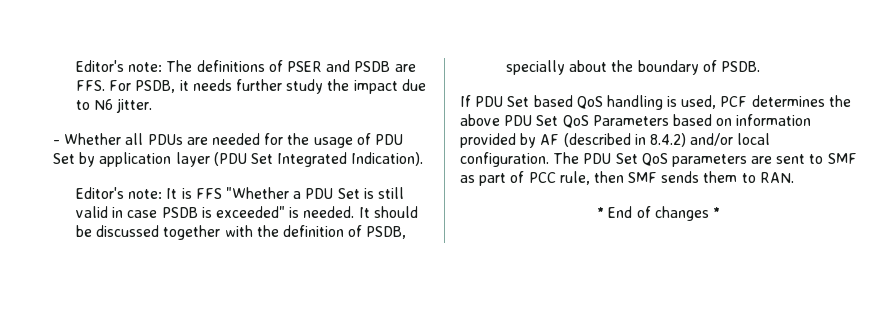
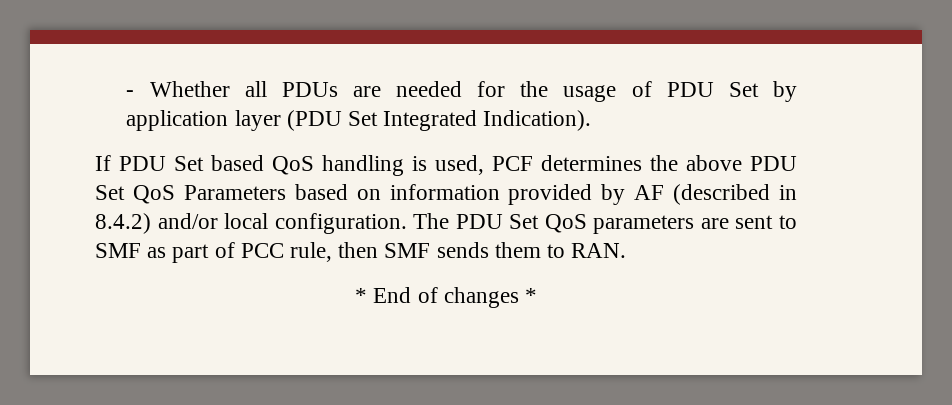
[76,60,416,72] [76,79,426,94] [76,98,153,113] Editor's note: The definitions of PSER and PSDB are FFS. For PSDB, it needs further study the impact due to N6 jitter. // -> (126, 93) none
[76,187,404,199] [76,206,418,218] [76,225,407,240] [506,60,760,75] // Editor's note: It is FFS "Whether a PDU Set is still valid in case PSDB is exceeded" is needed. It should be discussed together with the definition of PSDB, specially about the boundary of PSDB. -> (592, 120) none

